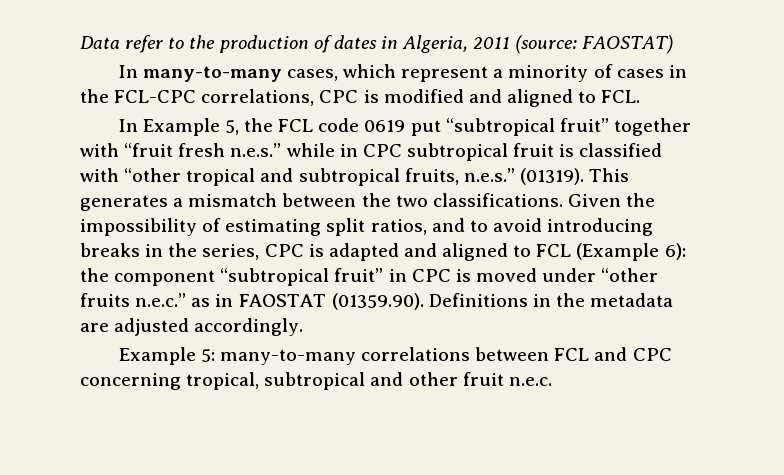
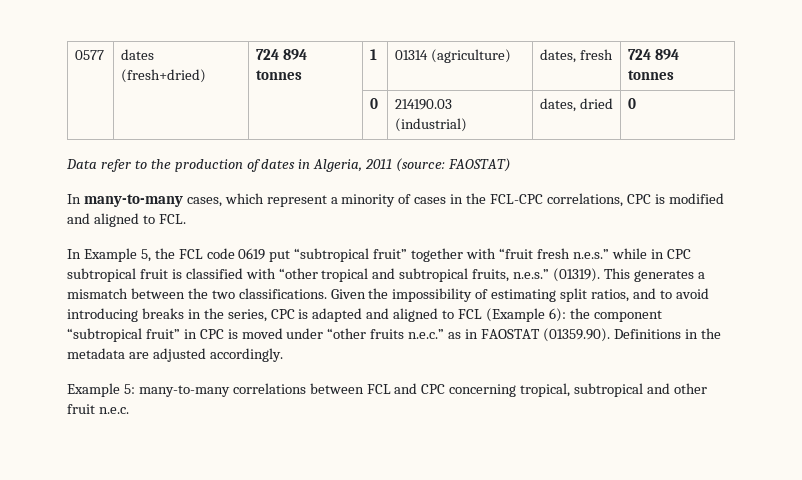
(80, 42) none -> [75,50,105,60] [121,49,155,60] [121,69,207,83] [256,49,307,60] [256,70,303,80] [370,49,378,60] [395,49,511,63] [540,49,613,63] [628,49,679,60] [628,70,675,80] [370,98,379,109] [395,99,453,110] [395,118,468,132] [540,98,613,112] [628,98,637,109] 0577 | dates (fresh+dried) | 724 894 tonnes | 1 | 01314 (agriculture) | dates, fresh | 724 894 tonnes // | | | 0 | 214190.03 (industrial) | dates, dried | 0 //

